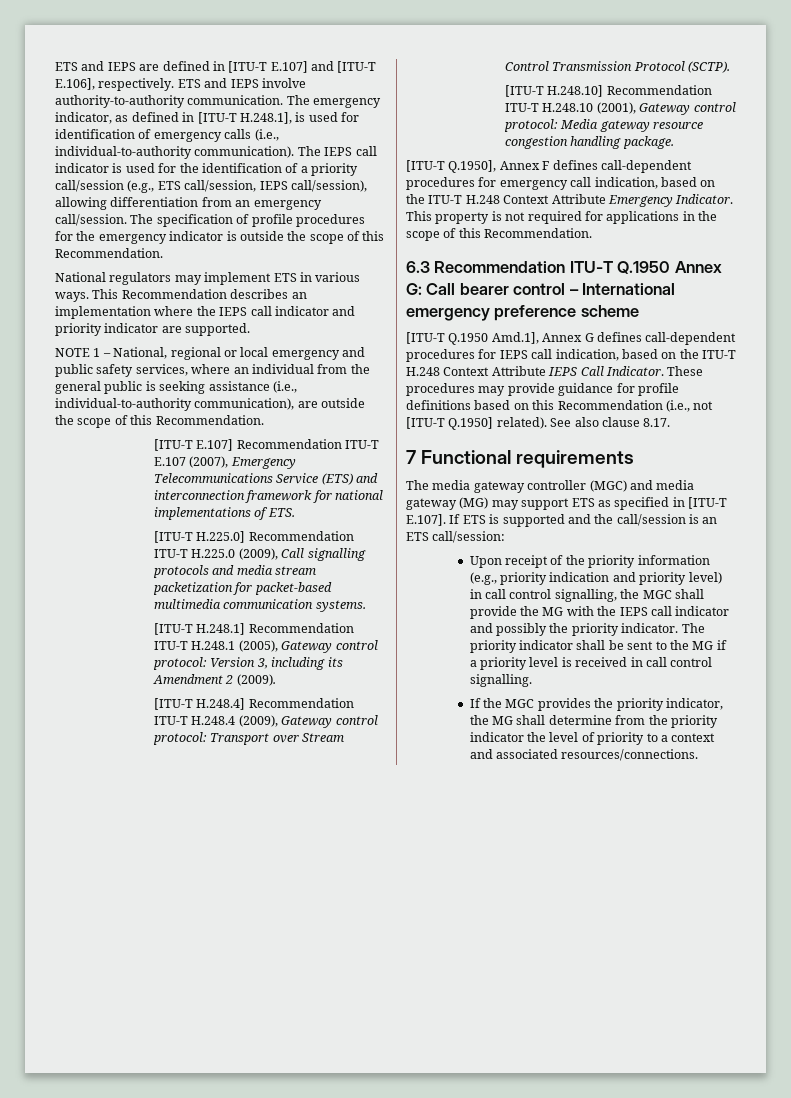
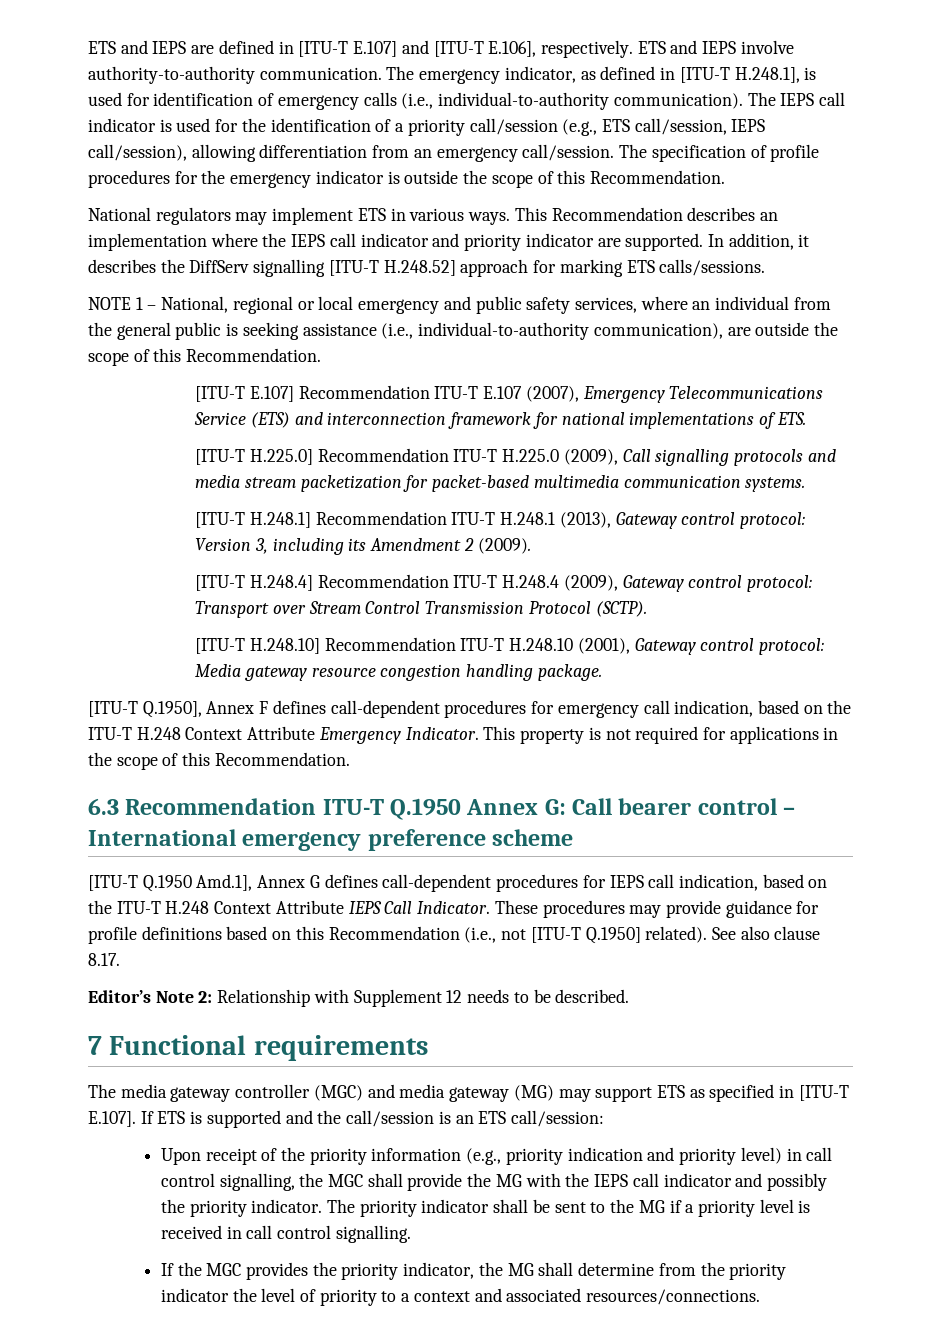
(251, 329) none -> [707,233,810,250] [88,259,766,277] In addition, it describes the DiffServ signalling [ITU-T H.248.52] approach for marking ETS calls/sessions.
[238,640,278,652] (2005), -> [559,512,611,528] (2013),
(671, 422) none -> [88,989,630,1007] // Editor’s Note 2: Relationship with Supplement 12 needs to be described.

